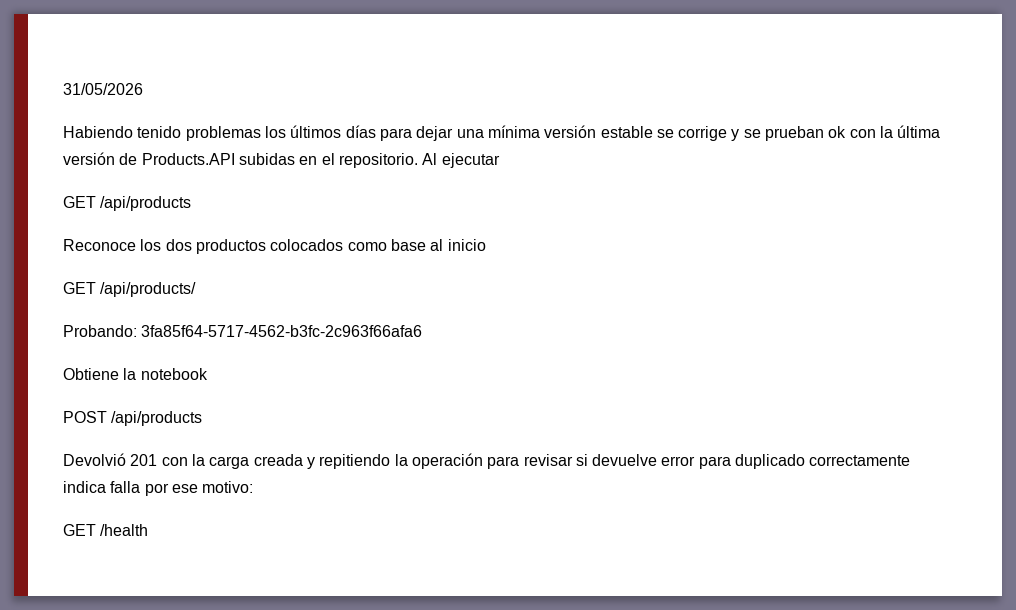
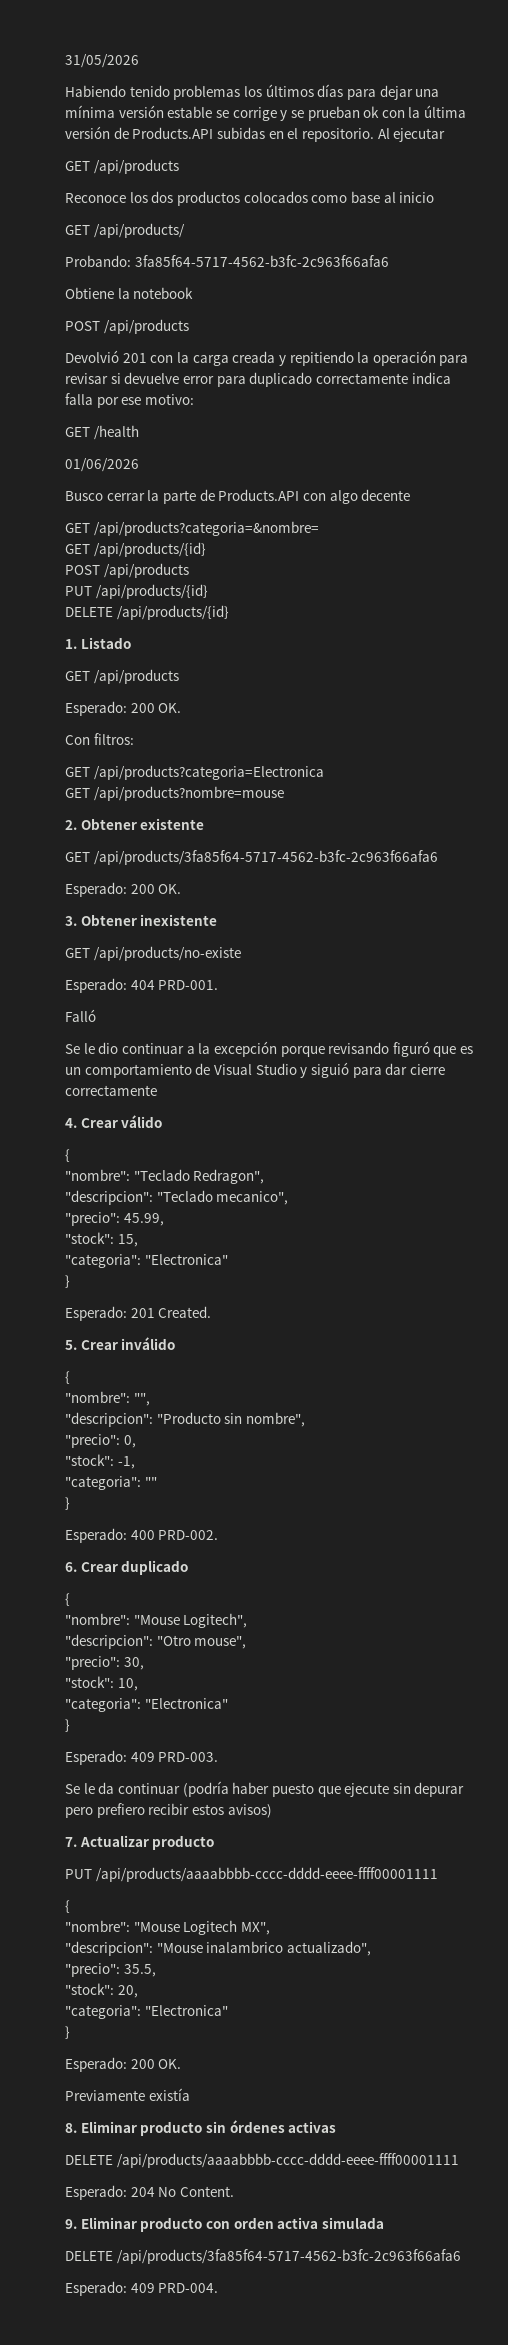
(149, 530) none -> [65,458,139,472] [65,489,411,504] [65,521,319,536] [65,542,206,557] [65,563,189,578] [65,584,208,599] [65,605,229,620] [65,637,131,649] [65,669,179,684] [65,701,182,716] [65,733,134,745] [65,765,324,780] [65,786,284,801] [65,818,205,830] [65,850,438,865] [65,882,182,897] [65,914,218,926] [65,946,241,961] [65,978,219,993] [65,1009,96,1022] [65,1041,474,1057] [65,1062,445,1078] [65,1085,157,1096] [65,1115,163,1128] [65,1149,70,1162] [65,1169,265,1184] [65,1190,289,1205] [65,1212,164,1226] [65,1232,138,1247] [65,1254,228,1268] [65,1275,70,1288] [65,1306,212,1321] [65,1337,176,1350] [65,1371,70,1384] [65,1391,150,1406] [65,1412,305,1427] [65,1434,136,1448] [65,1454,135,1469] [65,1476,157,1490] [65,1497,70,1510] [65,1528,219,1543] [65,1560,189,1575] [65,1593,70,1606] [65,1613,248,1628] [65,1634,247,1649] [65,1656,144,1670] [65,1676,138,1691] [65,1698,228,1712] [65,1719,70,1732] [65,1750,219,1765] [65,1781,465,1797] [65,1803,272,1818] [65,1835,215,1850] [65,1867,438,1882] [65,1900,70,1913] [65,1920,270,1935] [65,1941,371,1956] [65,1963,156,1977] [65,1983,138,1998] [65,2005,228,2019] [65,2026,70,2039] [65,2057,182,2072] [65,2088,190,2101] [65,2120,337,2136] [65,2153,459,2168] [65,2185,234,2200] [65,2217,384,2232] [65,2249,461,2264] [65,2281,219,2296] // 01/06/2026 // Busco cerrar la parte de Products.API con algo decente // GET /api/products?categoria=&nombre= // GET /api/products/{id} // POST /api/products // PUT /api/products/{id} // DELETE /api/products/{id} // 1. Listado // GET /api/products // Esperado: 200 OK. // Con filtros: // GET /api/products?categoria=Electronica // GET /api/products?nombre=mouse // 2. Obtener existente // GET /api/products/3fa85f64-5717-4562-b3fc-2c963f66afa6 // Esperado: 200 OK. // 3. Obtener inexistente // GET /api/products/no-existe // Esperado: 404 PRD-001. // Falló // Se le dio continuar a la excepción porque revisando figuró que es un comportamiento de Visual Studio y siguió para dar cierre correctamente // 4. Crear válido // { // "nombre": "Teclado Redragon", // "descripcion": "Teclado mecanico", // "precio": 45.99, // "stock": 15, // "categoria": "Electronica" // } // Esperado: 201 Created. // 5. Crear inválido // { // "nombre": "", // "descripcion": "Producto sin nombre", // "precio": 0, // "stock": -1, // "categoria": "" // } // Esperado: 400 PRD-002. // 6. Crear duplicado // { // "nombre": "Mouse Logitech", // "descripcion": "Otro mouse", // "precio": 30, // "stock": 10, // "categoria": "Electronica" // } // Esperado: 409 PRD-003. // Se le da continuar (podría haber puesto que ejecute sin depurar pero prefiero recibir estos avisos) // 7. Actualizar producto // PUT /api/products/aaaabbbb-cccc-dddd-eeee-ffff00001111 // { // "nombre": "Mouse Logitech MX", // "descripcion": "Mouse inalambrico actualizado", // "precio": 35.5, // "stock": 20, // "categoria": "Electronica" // } // Esperado: 200 OK. // Previamente existía // 8. Eliminar producto sin órdenes activas // DELETE /api/products/aaaabbbb-cccc-dddd-eeee-ffff00001111 // Esperado: 204 No Content. // 9. Eliminar producto con orden activa simulada // DELETE /api/products/3fa85f64-5717-4562-b3fc-2c963f66afa6 // Esperado: 409 PRD-004.

